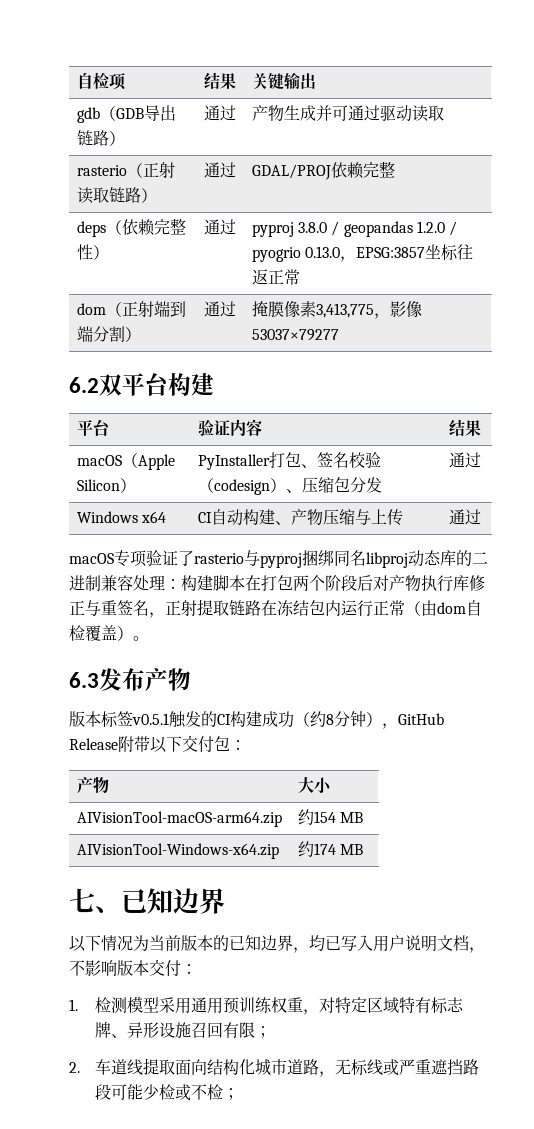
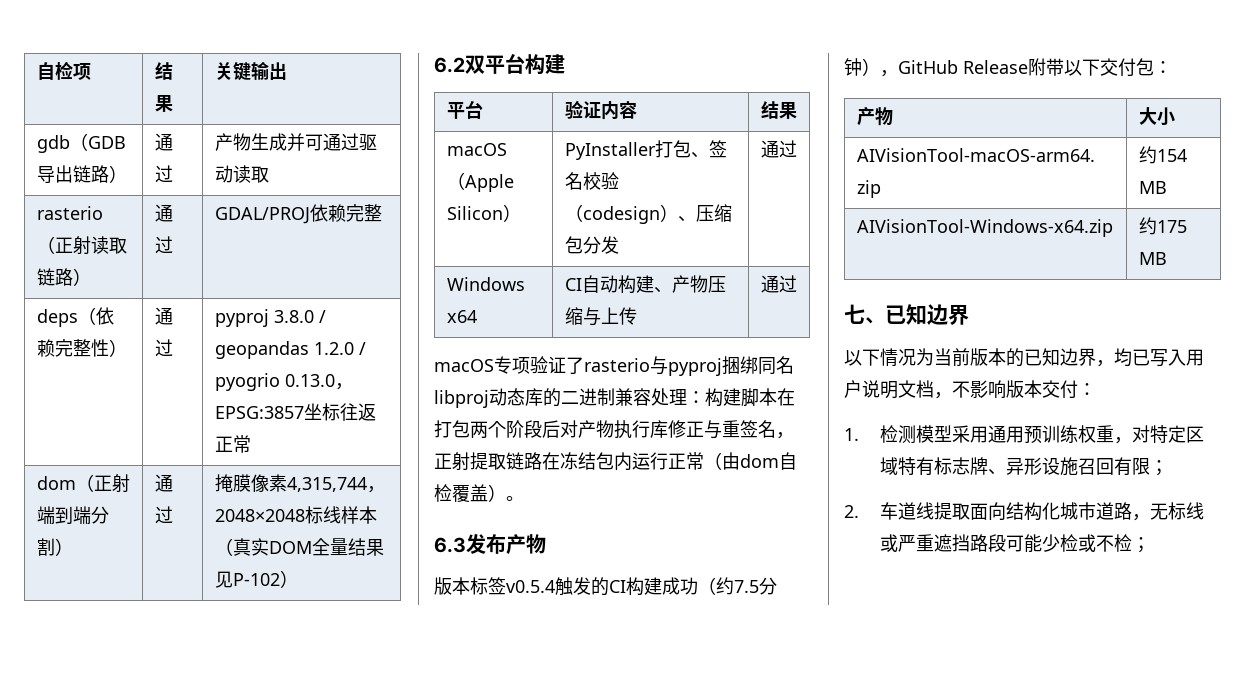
[315,301,422,319] [251,329,339,341] 3,413,775，影像53037×79277 -> [286,477,385,493] [214,506,377,524] [214,538,384,556] [214,570,298,588] 4,315,744，2048×2048标线样本（真实DOM全量结果见P-102）
[132,713,169,725] v0.5.1 -> [506,580,555,593] v0.5.4
[326,714,334,725] 8 -> [734,580,759,593] 7.5
[313,843,336,855] 174 -> [1156,220,1187,233] 175

